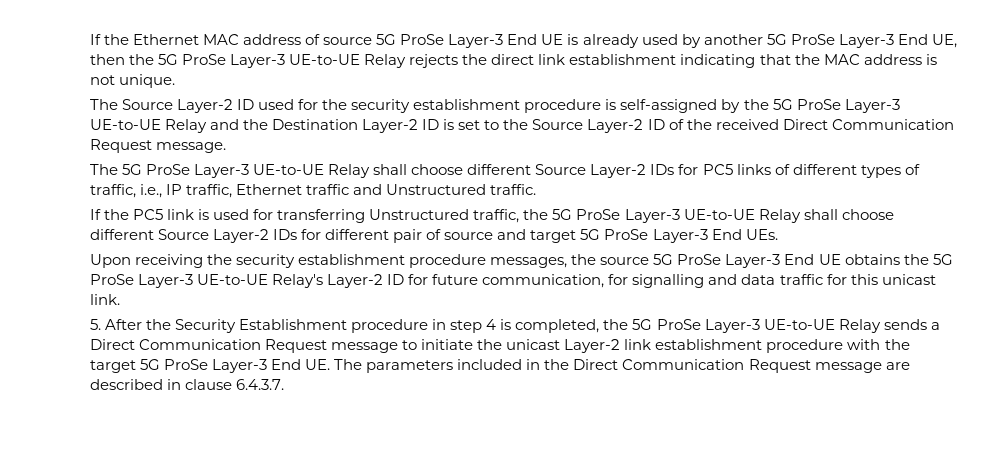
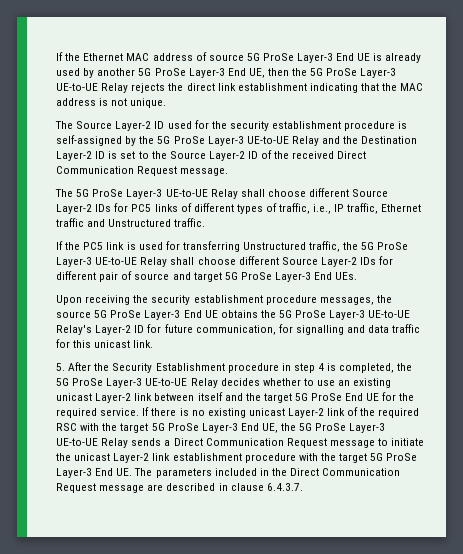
(881, 326) none -> [220,378,392,388] [56,392,415,403] [56,407,420,418] [56,423,386,433] [56,438,129,448] decides whether to use an existing unicast Layer-2 link between itself and the target 5G ProSe End UE for the required service. If there is no existing unicast Layer-2 link of the required RSC with the target 5G ProSe Layer-3 End UE, the 5G ProSe Layer-3 UE-to-UE Relay

